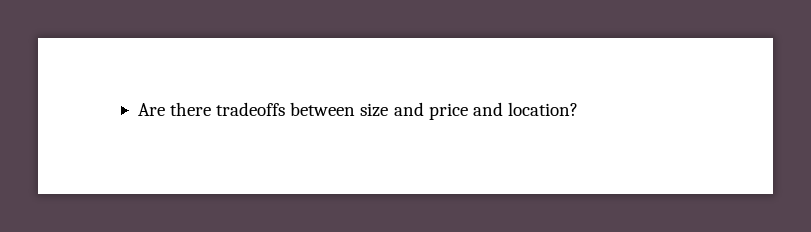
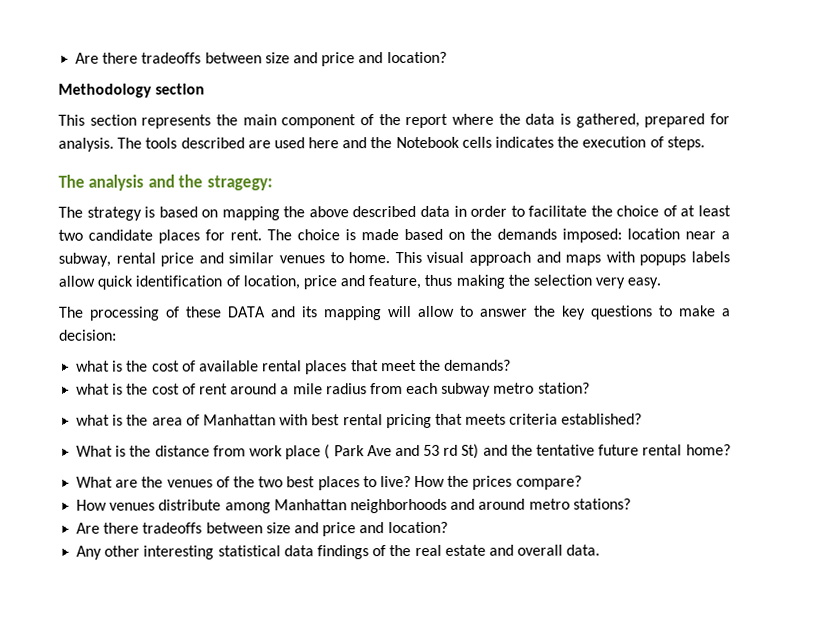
[137,102,578,120] Are there tradeoffs between size and price and location? -> [75,51,447,67] [58,83,206,98] [58,113,730,129] [58,136,705,152] [58,174,273,191] [58,205,731,221] [58,228,730,244] [58,251,731,267] [58,274,662,290] [58,305,730,321] [59,329,117,341] [76,359,512,375] [76,382,590,397] [76,413,643,429] [76,443,731,460] [76,475,582,491] [76,498,631,514] [76,521,448,537] [76,544,601,560] Are there tradeoffs between size and price and location? // Methodology section // This section represents the main component of the report where the data is gathered, prepared for analysis. The tools described are used here and the Notebook cells indicates the execution of steps. // The analysis and the stragegy: // The strategy is based on mapping the above described data in order to facilitate the choice of at least two candidate places for rent. The choice is made based on the demands imposed: location near a subway, rental price and similar venues to home. This visual approach and maps with popups labels allow quick identification of location, price and feature, thus making the selection very easy. // The processing of these DATA and its mapping will allow to answer the key questions to make a decision: // what is the cost of available rental places that meet the demands? // what is the cost of rent around a mile radius from each subway metro station? // what is the area of Manhattan with best rental pricing that meets criteria established? // What is the distance from work place ( Park Ave and 53 rd St) and the tentative future rental home? // What are the venues of the two best places to live? How the prices compare? // How venues distribute among Manhattan neighborhoods and around metro stations? // Are there tradeoffs between size and price and location? // Any other interesting statistical data findings of the real estate and overall data.

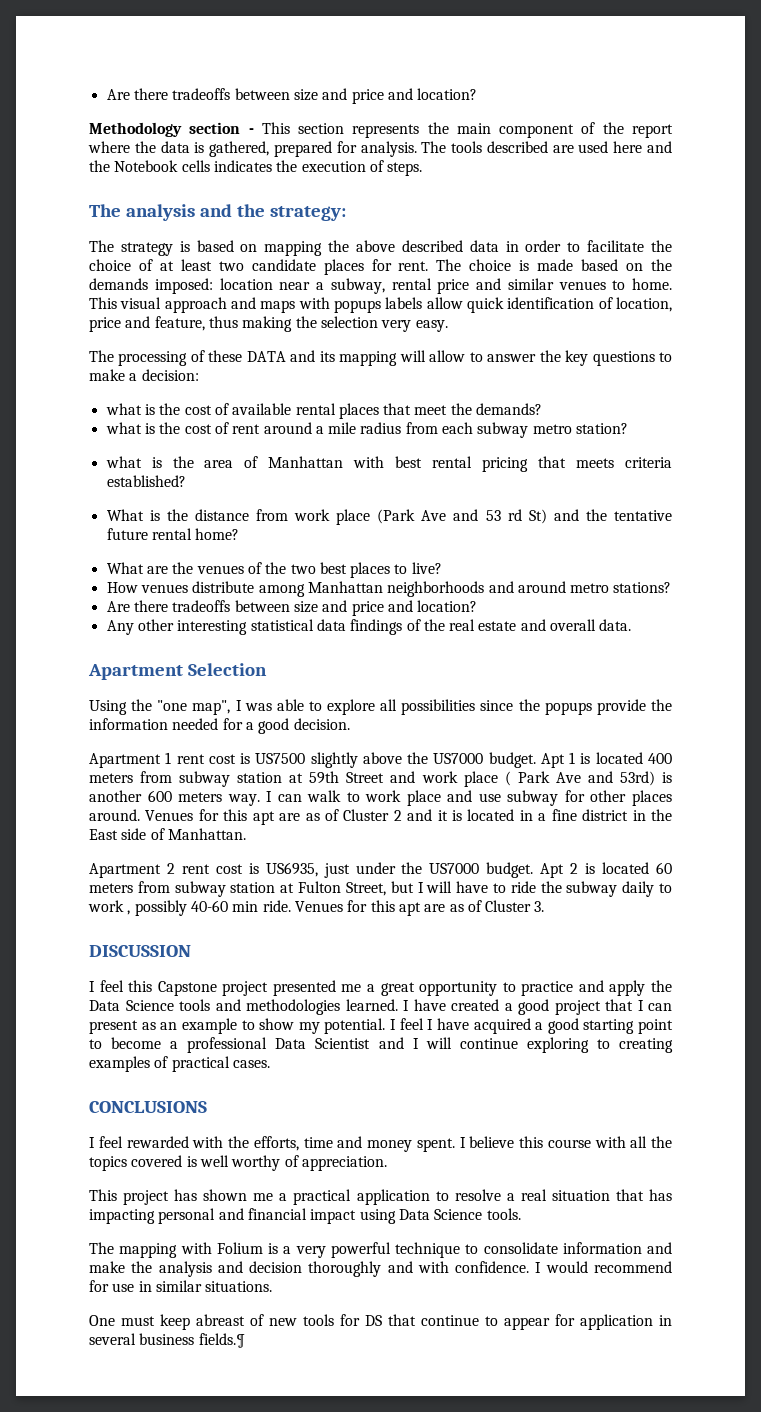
(206, 89) // -> [248,128,254,134] -
[206,175,273,191] stragegy: -> [269,206,346,221] strategy:
[324,444,365,460] ( Park -> [377,509,416,524] (Park
[414,475,582,490] How the prices compare? -> (442, 568) none
(601, 550) none -> [88,663,267,680] [89,699,672,715] [89,718,350,734] [89,752,672,768] [89,771,672,787] [89,790,673,806] [89,809,673,825] [89,828,246,840] [89,862,672,878] [89,881,672,897] [88,900,545,916] [89,945,191,957] [89,980,672,996] [89,999,672,1015] [89,1018,673,1034] [89,1037,673,1053] [89,1056,270,1072] [89,1101,207,1113] [89,1136,672,1152] [89,1155,387,1171] [89,1189,672,1205] [89,1208,521,1224] [89,1242,672,1258] [89,1261,672,1277] [89,1280,273,1292] [89,1314,672,1330] [89,1333,245,1348] // Apartment Selection // Using the "one map", I was able to explore all possibilities since the popups provide the information needed for a good decision. // Apartment 1 rent cost is US7500 slightly above the US7000 budget. Apt 1 is located 400 meters from subway station at 59th Street and work place ( Park Ave and 53rd) is another 600 meters way. I can walk to work place and use subway for other places around. Venues for this apt are as of Cluster 2 and it is located in a fine district in the East side of Manhattan. // Apartment 2 rent cost is US6935, just under the US7000 budget. Apt 2 is located 60 meters from subway station at Fulton Street, but I will have to ride the subway daily to work , possibly 40-60 min ride. Venues for this apt are as of Cluster 3. // DISCUSSION // I feel this Capstone project presented me a great opportunity to practice and apply the Data Science tools and methodologies learned. I have created a good project that I can present as an example to show my potential. I feel I have acquired a good starting point to become a professional Data Scientist and I will continue exploring to creating examples of practical cases. // CONCLUSIONS // I feel rewarded with the efforts, time and money spent. I believe this course with all the topics covered is well worthy of appreciation. // This project has shown me a practical application to resolve a real situation that has impacting personal and financial impact using Data Science tools. // The mapping with Folium is a very powerful technique to consolidate information and make the analysis and decision thoroughly and with confidence. I would recommend for use in similar situations. // One must keep abreast of new tools for DS that continue to appear for application in several business fields.¶

